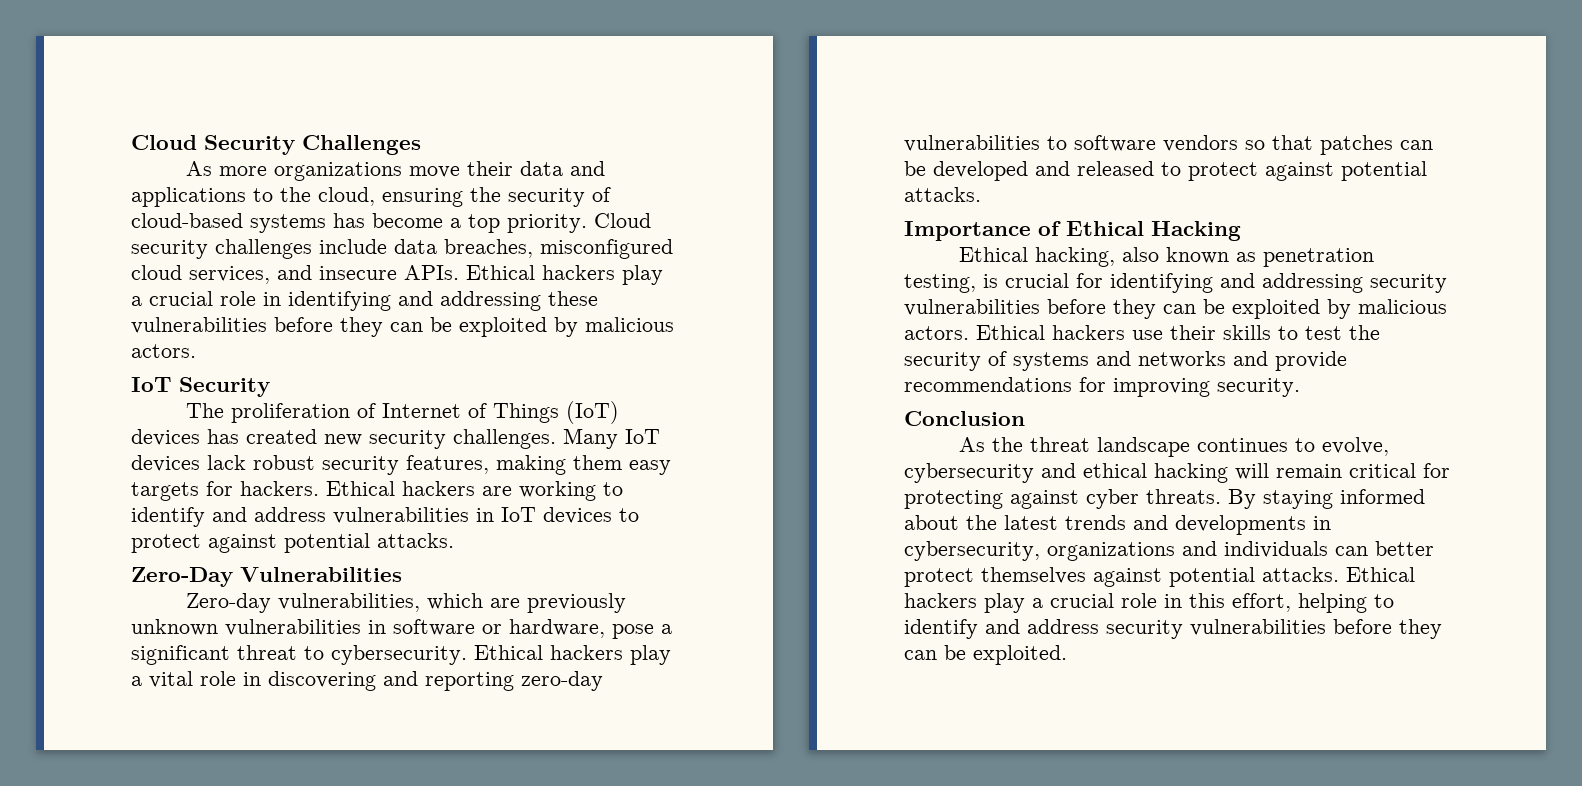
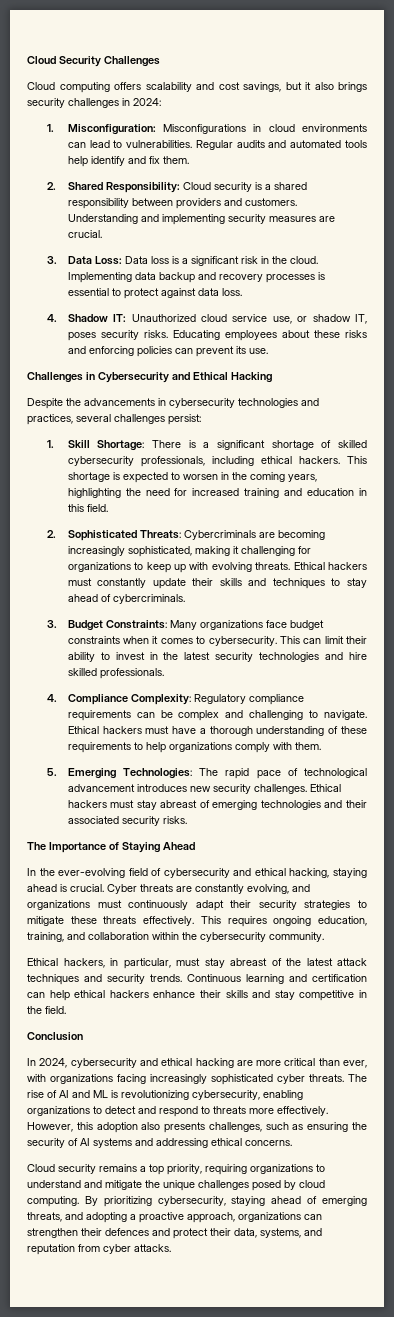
[186,161,606,181] [131,187,611,207] [131,213,651,233] [131,239,673,259] [131,265,663,285] [131,291,598,311] [131,317,674,337] [131,344,196,358] [131,377,270,397] [186,401,620,424] [131,428,660,449] [131,455,671,475] [131,481,623,501] [131,507,639,527] [131,533,454,553] [131,567,402,587] [186,593,627,613] [131,619,672,639] [131,645,671,665] [131,671,603,691] [904,135,1433,155] [904,161,1427,181] [904,187,981,202] [904,221,1241,241] [959,247,1375,267] [904,273,1447,293] [904,299,1447,319] [904,325,1380,340] [904,351,1347,371] [904,377,1300,397] [904,411,1025,426] [959,437,1390,457] [904,463,1450,483] [904,489,1425,509] [904,515,1331,535] [904,541,1434,561] [904,567,1415,587] [904,593,1394,613] [904,619,1442,639] [904,645,1067,665] As more organizations move their data and applications to the cloud, ensuring the security of cloud-based systems has become a top priority. Cloud security challenges include data breaches, misconfigured cloud services, and insecure APIs. Ethical hackers play a crucial role in identifying and addressing these vulnerabilities before they can be exploited by malicious actors. // IoT Security // The proliferation of Internet of Things (IoT) devices has created new security challenges. Many IoT devices lack robust security features, making them easy targets for hackers. Ethical hackers are working to identify and address vulnerabilities in IoT devices to protect against potential attacks. // Zero-Day Vulnerabilities // Zero-day vulnerabilities, which are previously unknown vulnerabilities in software or hardware, pose a significant threat to cybersecurity. Ethical hackers play a vital role in discovering and reporting zero-day vulnerabilities to software vendors so that patches can be developed and released to protect against potential attacks. // Importance of Ethical Hacking // Ethical hacking, also known as penetration testing, is crucial for identifying and addressing security vulnerabilities before they can be exploited by malicious actors. Ethical hackers use their skills to test the security of systems and networks and provide recommendations for improving security. // Conclusion // As the threat landscape continues to evolve, cybersecurity and ethical hacking will remain critical for protecting against cyber threats. By staying informed about the latest trends and developments in cybersecurity, organizations and individuals can better protect themselves against potential attacks. Ethical hackers play a crucial role in this effort, helping to identify and address security vulnerabilities before they can be exploited. -> [27,82,367,93] [27,98,161,108] [47,124,367,135] [67,140,367,150] [67,156,189,167] [47,182,307,193] [67,198,297,209] [67,214,335,225] [67,230,102,238] [47,256,318,266] [67,272,325,283] [67,288,242,299] [47,314,367,324] [67,330,367,341] [67,346,268,357] [27,372,272,383] [27,398,319,409] [27,414,201,425] [47,440,367,451] [67,456,368,467] [67,472,317,483] [67,488,367,498] [67,504,108,512] [47,530,325,541] [67,546,311,557] [67,562,367,573] [67,578,367,589] [67,594,185,604] [47,620,324,631] [67,636,367,646] [67,652,368,662] [67,668,164,679] [47,694,304,705] [67,710,367,721] [67,726,367,736] [67,742,321,753] [47,768,367,779] [67,784,341,794] [67,800,367,810] [67,816,187,826] [27,842,195,853] [27,868,367,878] [27,884,310,894] [27,900,367,911] [27,916,368,927] [27,932,324,942] [27,958,367,969] [27,974,367,985] [27,990,367,1001] [27,1006,66,1014] [27,1032,83,1041] [27,1058,368,1068] [27,1074,367,1085] [27,1090,303,1100] [27,1106,328,1117] [27,1122,367,1133] [27,1138,292,1148] [27,1164,325,1175] [27,1180,325,1191] [27,1196,367,1207] [27,1212,322,1223] [27,1228,322,1239] [27,1244,171,1255] Cloud computing offers scalability and cost savings, but it also brings security challenges in 2024: // 1. Misconfiguration: Misconfigurations in cloud environments can lead to vulnerabilities. Regular audits and automated tools help identify and fix them. // 2. Shared Responsibility: Cloud security is a shared responsibility between providers and customers. Understanding and implementing security measures are crucial. // 3. Data Loss: Data loss is a significant risk in the cloud. Implementing data backup and recovery processes is essential to protect against data loss. // 4. Shadow IT: Unauthorized cloud service use, or shadow IT, poses security risks. Educating employees about these risks and enforcing policies can prevent its use. // Challenges in Cybersecurity and Ethical Hacking // Despite the advancements in cybersecurity technologies and practices, several challenges persist: // 1. Skill Shortage: There is a significant shortage of skilled cybersecurity professionals, including ethical hackers. This shortage is expected to worsen in the coming years, highlighting the need for increased training and education in this field. // 2. Sophisticated Threats: Cybercriminals are becoming increasingly sophisticated, making it challenging for organizations to keep up with evolving threats. Ethical hackers must constantly update their skills and techniques to stay ahead of cybercriminals. // 3. Budget Constraints: Many organizations face budget constraints when it comes to cybersecurity. This can limit their ability to invest in the latest security technologies and hire skilled professionals. // 4. Compliance Complexity: Regulatory compliance requirements can be complex and challenging to navigate. Ethical hackers must have a thorough understanding of these requirements to help organizations comply with them. // 5. Emerging Technologies: The rapid pace of technological advancement introduces new security challenges. Ethical hackers must stay abreast of emerging technologies and their associated security risks. // The Importance of Staying Ahead // In the ever-evolving field of cybersecurity and ethical hacking, staying ahead is crucial. Cyber threats are constantly evolving, and organizations must continuously adapt their security strategies to mitigate these threats effectively. This requires ongoing education, training, and collaboration within the cybersecurity community. // Ethical hackers, in particular, must stay abreast of the latest attack techniques and security trends. Continuous learning and certification can help ethical hackers enhance their skills and stay competitive in the field. // Conclusion // In 2024, cybersecurity and ethical hacking are more critical than ever, with organizations facing increasingly sophisticated cyber threats. The rise of AI and ML is revolutionizing cybersecurity, enabling organizations to detect and respond to threats more effectively. However, this adoption also presents challenges, such as ensuring the security of AI systems and addressing ethical concerns. // Cloud security remains a top priority, requiring organizations to understand and mitigate the unique challenges posed by cloud computing. By prioritizing cybersecurity, staying ahead of emerging threats, and adopting a proactive approach, organizations can strengthen their defences and protect their data, systems, and reputation from cyber attacks.

